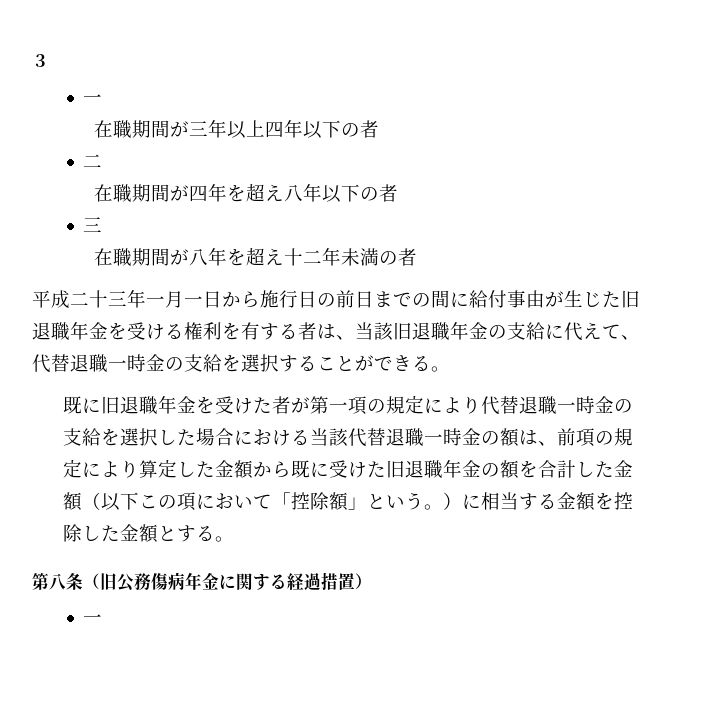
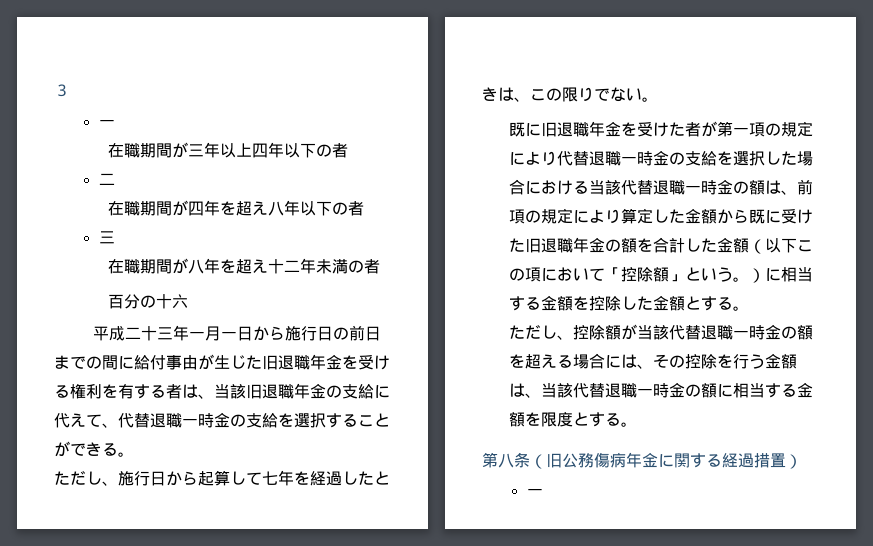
(418, 257) none -> [107,294,188,309] // 百分の十六
(450, 369) none -> [54,470,390,486] [482,87,658,102] // ただし、施行日から起算して七年を経過したときは、この限りでない。
(235, 539) none -> [508,324,813,340] [508,353,797,369] [508,383,813,398] [508,412,637,427] // ただし、控除額が当該代替退職一時金の額を超える場合には、その控除を行う金額は、当該代替退職一時金の額に相当する金額を限度とする。

